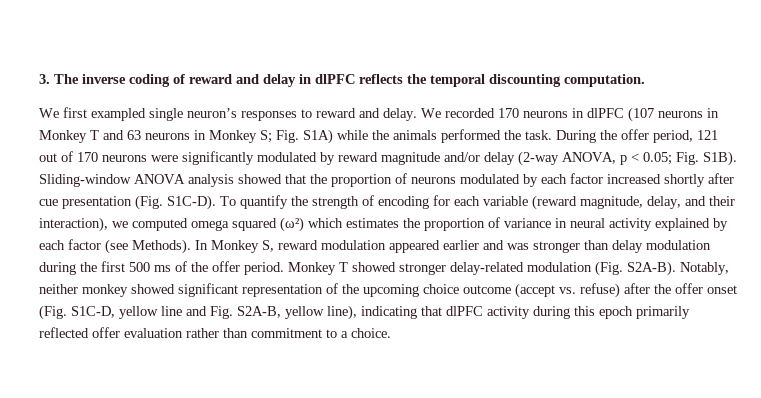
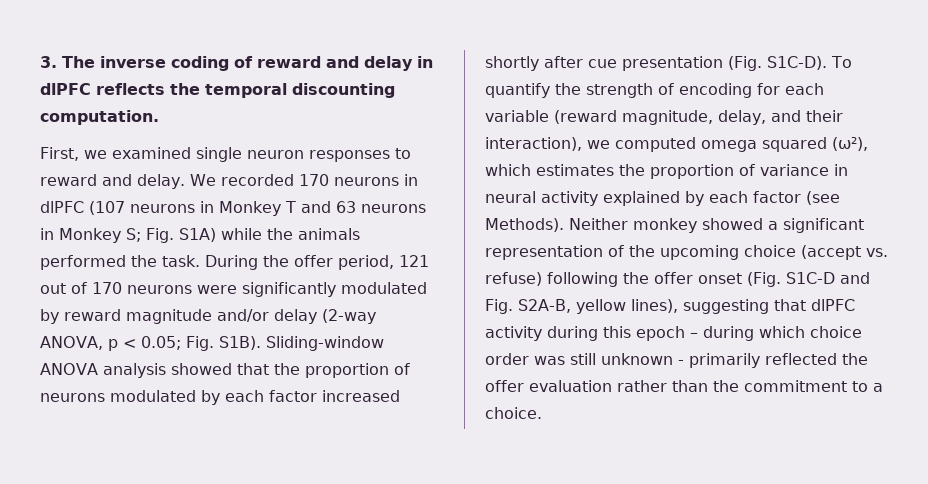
[39,107,237,121] We first exampled single neuron’s -> [40,147,304,162] First, we examined single neuron
[280,217,304,232] (ω²) -> [832,137,868,151] (ω²),
[195,240,711,253] [39,261,729,276] [39,284,78,294] In Monkey S, reward modulation appeared earlier and was stronger than delay modulation during the first 500 ms of the offer period. Monkey T showed stronger delay-related modulation (Fig. S2A-B). Notably, neither -> [569,218,628,230] Neither
(175, 289) none -> [768,221,778,230] a
[463,285,511,294] outcome -> (796, 251) none
[624,283,650,294] after -> [547,272,618,287] following
[71,306,182,319] S1C-D, yellow line -> [785,272,835,284] S1C-D
[327,305,417,320] line), indicating -> [630,299,769,314] lines), suggesting
(633, 312) none -> [690,326,862,341] [485,353,684,365] – during which choice order was still unknown -
(89, 332) none -> [842,353,868,365] the
(248, 333) none -> [713,380,739,392] the

